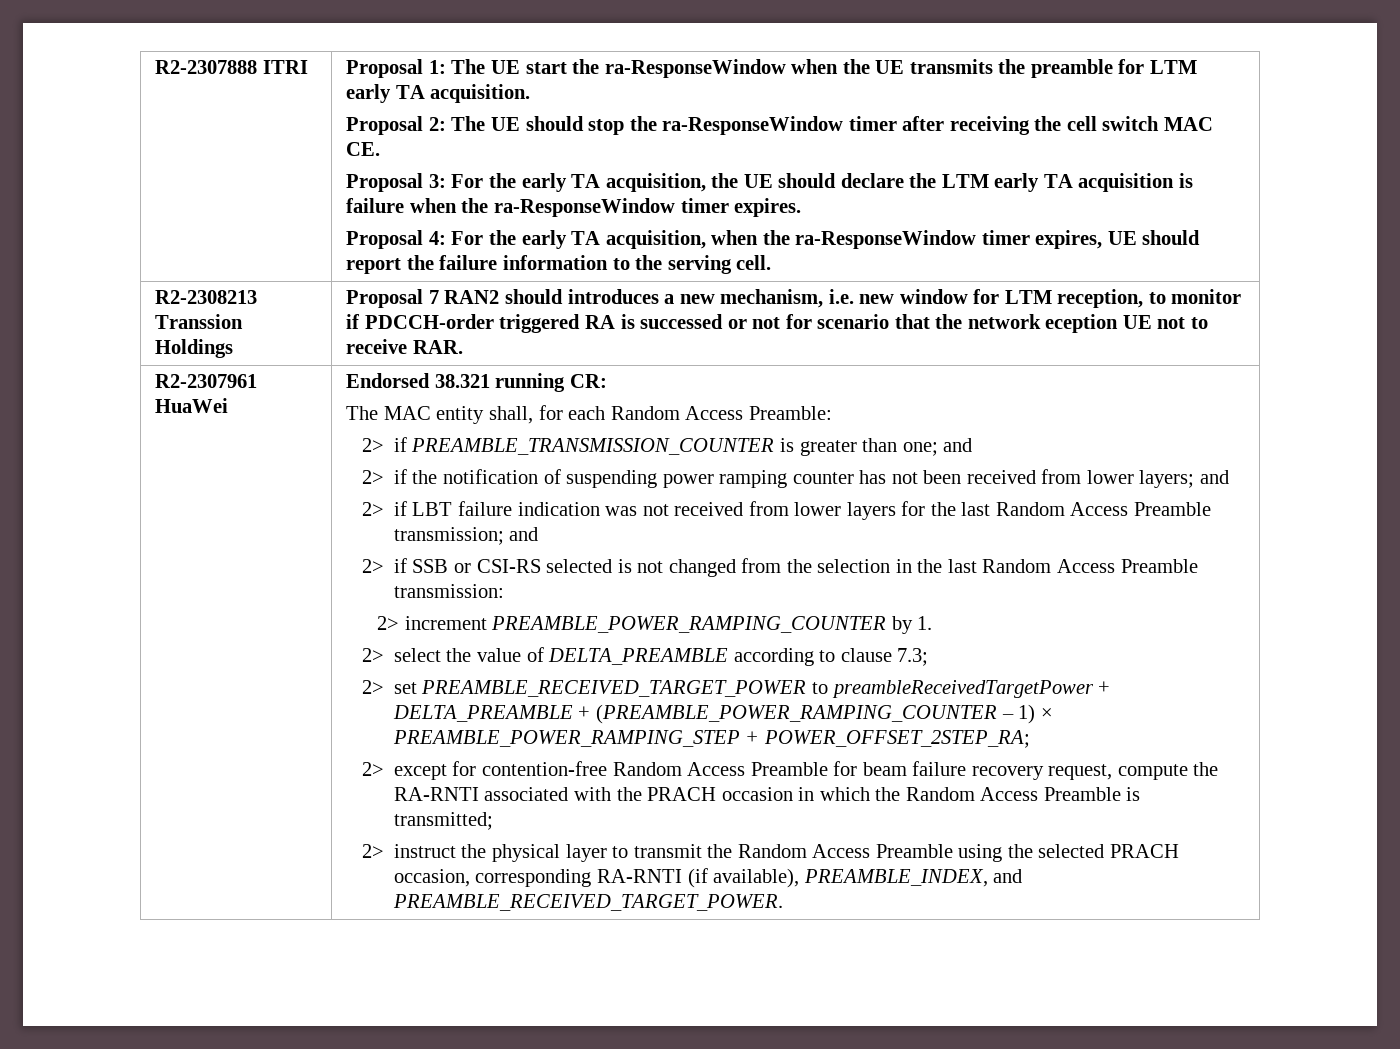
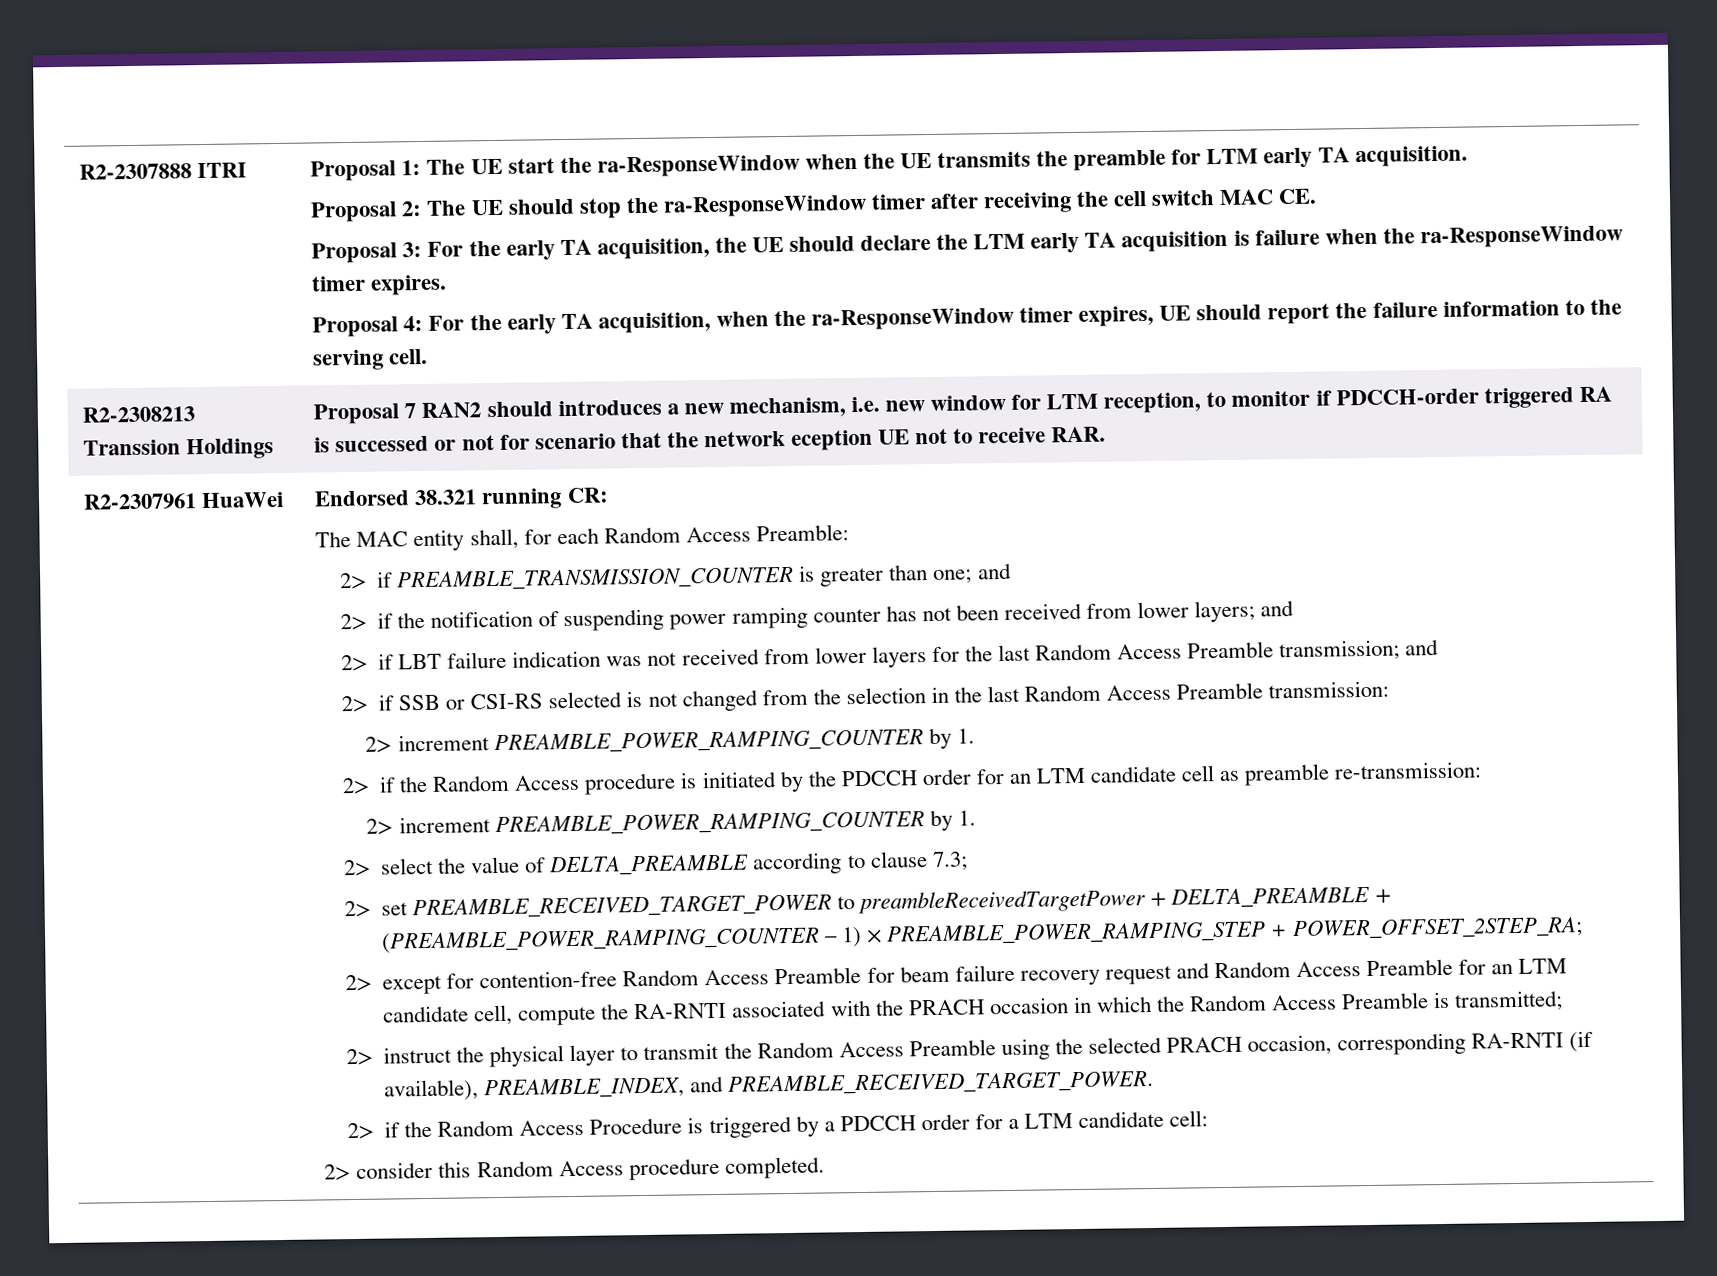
(933, 623) none -> [341,761,1482,795] [366,809,976,836] // 2> if the Random Access procedure is initiated by the PDCCH order for an LTM candidate cell as preamble re-transmission: // 2> increment PREAMBLE_POWER_RAMPING_COUNTER by 1.
[1048,764,1113,780] request, -> [1104,958,1568,985] [383,1004,514,1026] request and Random Access Preamble for an LTM candidate cell,
(783, 902) none -> [346,1110,1209,1140] [324,1156,825,1181] // 2> if the Random Access Procedure is triggered by a PDCCH order for a LTM candidate cell: // 2> consider this Random Access procedure completed.

